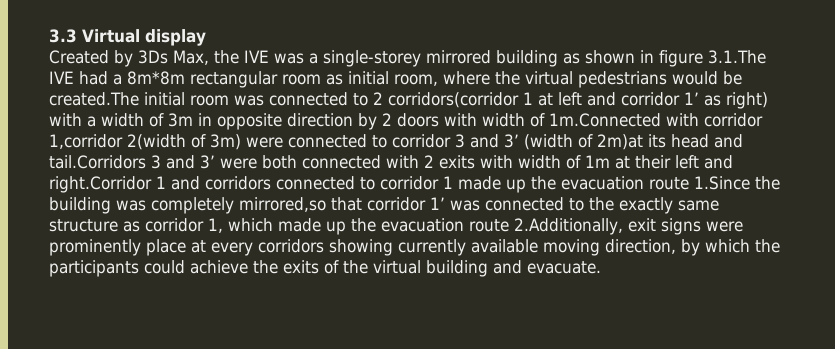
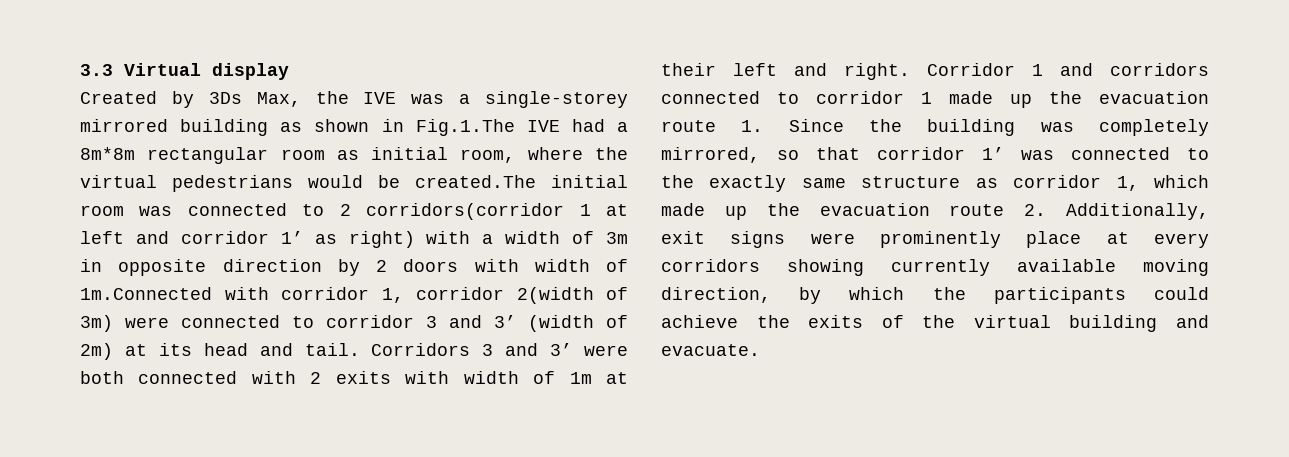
[659,50,766,67] figure 3.1.The -> [415,119,515,136] Fig.1.The
[49,134,123,149] 1,corridor -> [381,287,504,303] 1, corridor
[597,134,643,150] 2m)at -> [80,343,147,360] 2m) at
[49,155,146,169] tail.Corridors -> [304,343,471,356] tail. Corridors
[49,176,152,193] right.Corridor -> [844,63,1015,80] right. Corridor
[694,176,750,190] 1.Since -> [741,119,844,132] 1. Since
[239,197,326,212] mirrored,so -> [661,147,799,163] mirrored, so
[514,218,623,235] 2.Additionally, -> [1024,203,1209,220] 2. Additionally,

